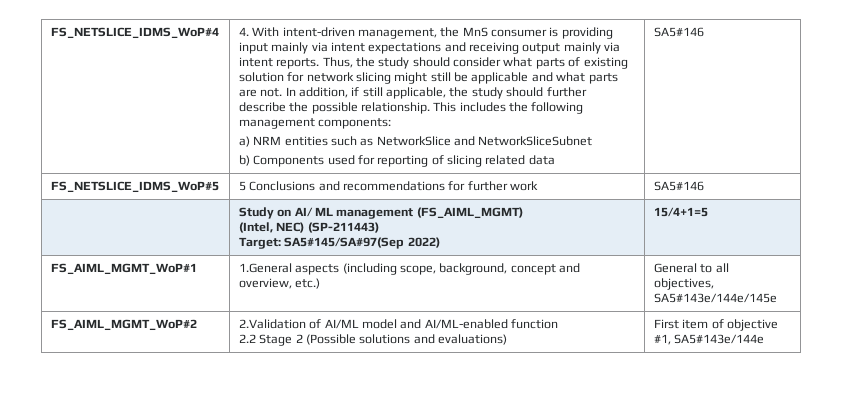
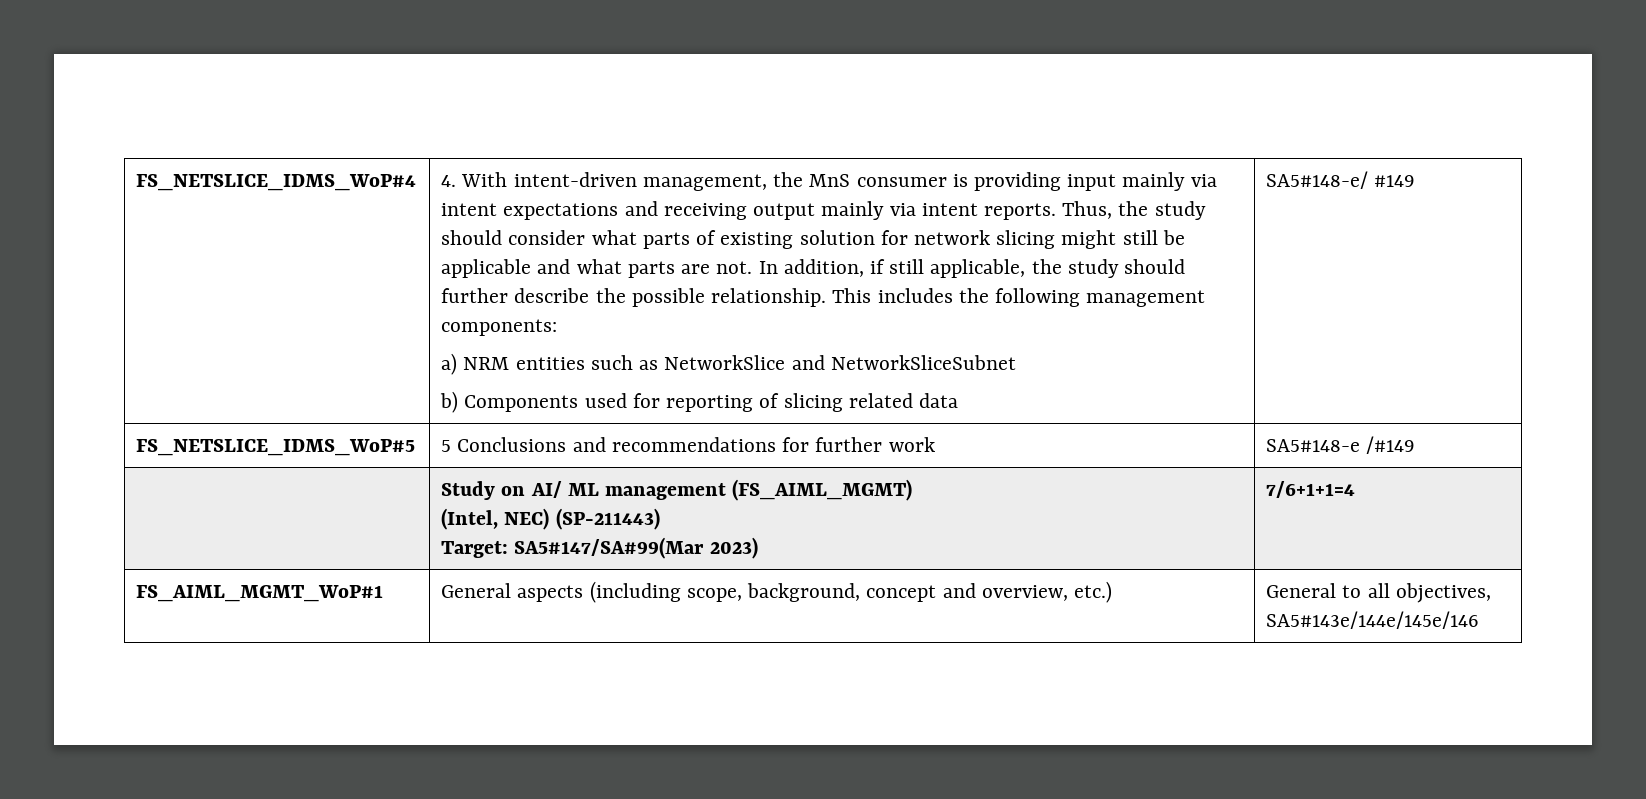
[653,27,704,37] SA5#146 -> [1266,171,1416,189] SA5#148-e/ #149
[653,181,704,191] SA5#146 -> [1266,436,1416,454] SA5#148-e /#149
[284,237,440,249] [653,207,708,217] SA5#145/SA#97(Sep 2022) | 15/4+1=5 -> [514,537,758,559] [1266,481,1356,498] SA5#147/SA#99(Mar 2023) | 7/6+1+1=4
[238,263,292,273] 1.General -> [441,583,512,598] General
[653,293,777,303] [50,319,197,331] [238,319,559,329] [238,334,508,346] [653,319,778,331] [653,334,765,345] SA5#143e/144e/145e // FS_AIML_MGMT_WoP#2 | 2.Validation of AI/ML model and AI/ML-enabled function // 2.2 Stage 2 (Possible solutions and evaluations) | First item of objective #1, SA5#143e/144e -> [1266,611,1480,629] SA5#143e/144e/145e/146

